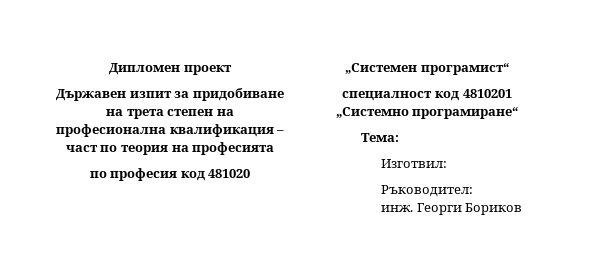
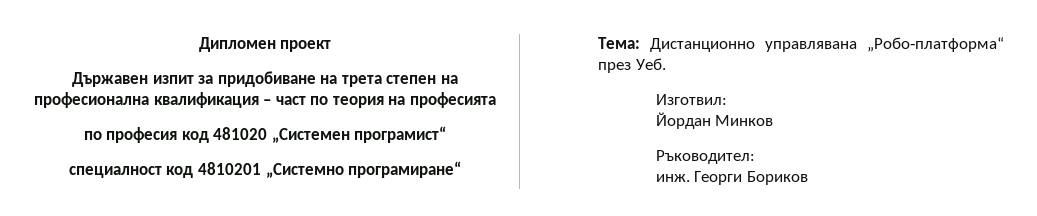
(400, 137) none -> [649,37,1004,52] [597,58,666,73] Дистанционно управлявана „Робо‑платформа“ през Уеб.
(447, 163) none -> [655,112,774,129] // Йордан Минков

